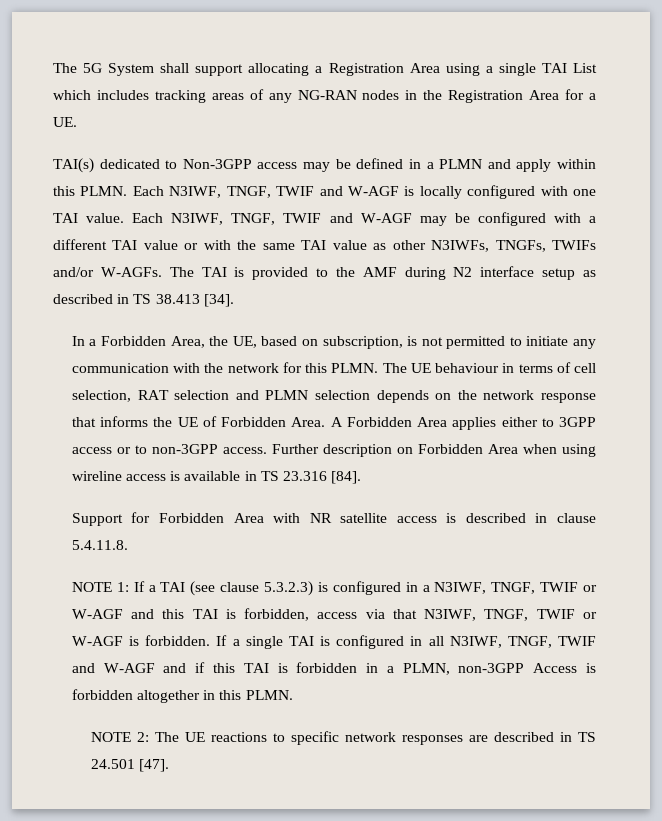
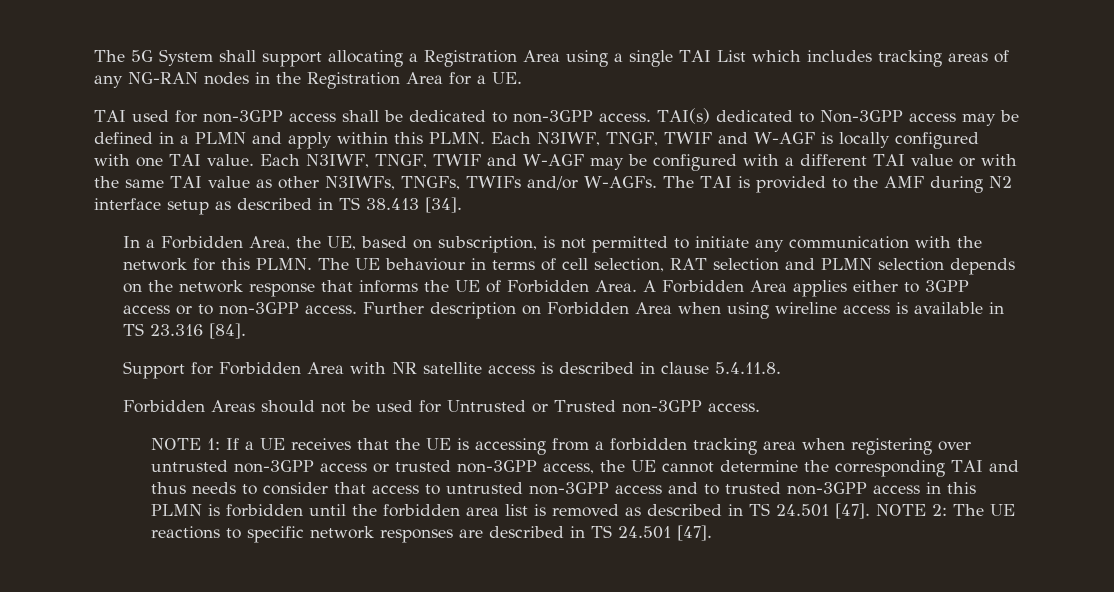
(77, 122) none -> [94,110,651,123] TAI used for non-3GPP access shall be dedicated to non-3GPP access.
[71,581,597,596] [71,608,597,621] [71,635,596,649] [71,662,597,675] [71,689,293,703] NOTE 1: If a TAI (see clause 5.3.2.3) is configured in a N3IWF, TNGF, TWIF or W-AGF and this TAI is forbidden, access via that N3IWF, TNGF, TWIF or W-AGF is forbidden. If a single TAI is configured in all N3IWF, TNGF, TWIF and W-AGF and if this TAI is forbidden in a PLMN, non-3GPP Access is forbidden altogether in this PLMN. // -> [122,400,760,413] [151,438,972,455] [151,460,1020,477] [151,482,977,495] [151,503,871,519] Forbidden Areas should not be used for Untrusted or Trusted non-3GPP access. // NOTE 1: If a UE receives that the UE is accessing from a forbidden tracking area when registering over untrusted non-3GPP access or trusted non-3GPP access, the UE cannot determine the corresponding TAI and thus needs to consider that access to untrusted non-3GPP access and to trusted non-3GPP access in this PLMN is forbidden until the forbidden area list is removed as described in TS 24.501 [47].

